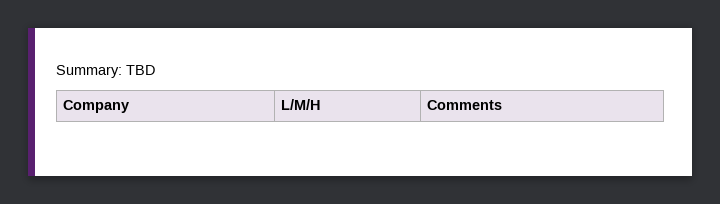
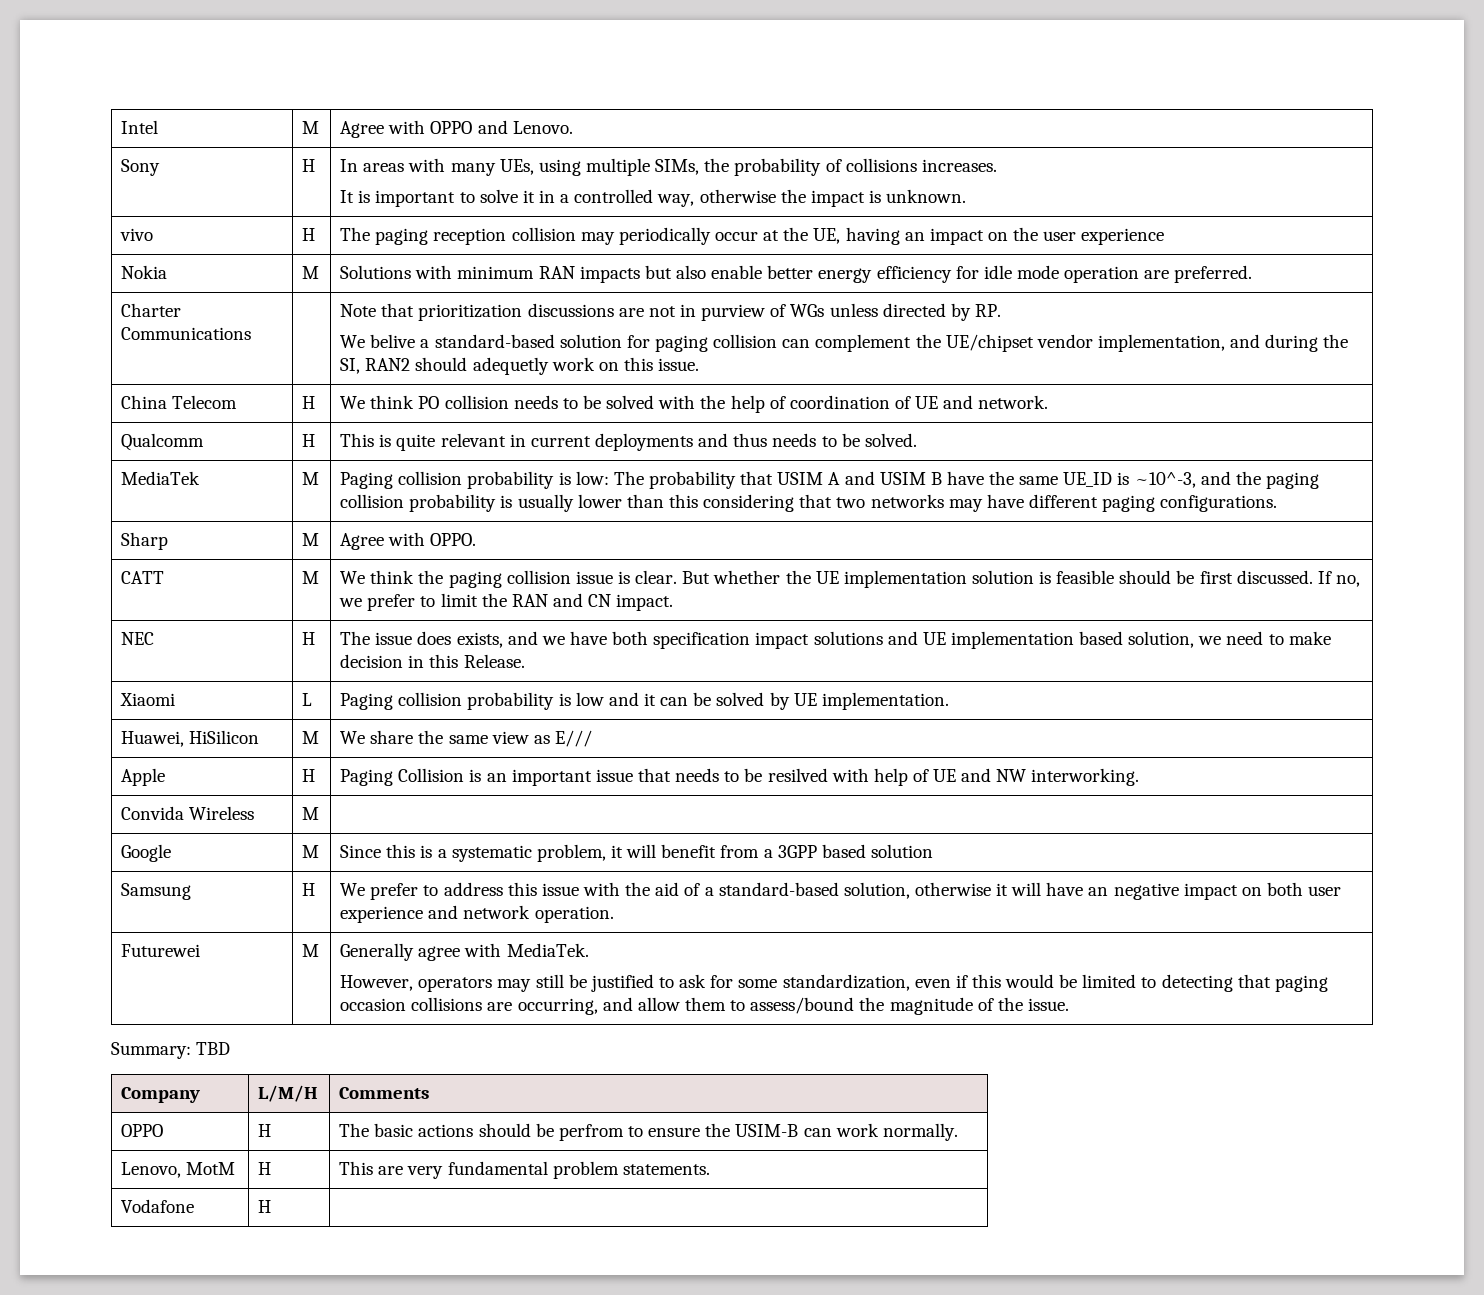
(56, 71) none -> [121,120,159,134] [302,121,320,134] [340,120,573,138] [121,159,161,176] [302,159,316,172] [340,158,997,176] [340,189,967,207] [120,228,154,241] [302,228,316,241] [340,227,1165,245] [121,265,168,279] [302,266,320,279] [340,265,1253,283] [121,303,182,317] [121,327,252,340] [340,303,1001,321] [340,334,1349,352] [340,357,700,375] [121,395,238,409] [302,396,316,409] [340,395,1049,413] [121,433,205,451] [302,434,316,447] [340,433,917,451] [121,471,201,485] [302,472,320,485] [340,471,1319,489] [340,494,1278,512] [121,532,169,550] [302,533,320,546] [340,532,477,550] [121,571,165,584] [302,571,320,584] [340,570,1360,588] [339,593,674,611] [121,632,155,645] [302,632,316,645] [340,631,1331,649] [340,654,525,668] [120,693,176,706] [302,693,313,706] [340,692,949,710] [121,730,260,747] [302,731,320,744] [340,730,592,747] [121,768,166,786] [302,769,316,782] [340,768,1140,786] [121,806,255,820] [302,807,320,820] [121,844,172,862] [302,845,320,858] [340,844,933,862] [121,883,192,900] [302,883,316,896] [340,882,1342,900] [340,905,614,923] [121,944,201,957] [302,944,320,957] [340,943,589,961] [340,974,1328,992] [340,997,1069,1015] Intel | M | Agree with OPPO and Lenovo. // Sony | H | In areas with many UEs, using multiple SIMs, the probability of collisions increases. // It is important to solve it in a controlled way, otherwise the impact is unknown. // vivo | H | The paging reception collision may periodically occur at the UE, having an impact on the user experience // Nokia | M | Solutions with minimum RAN impacts but also enable better energy efficiency for idle mode operation are preferred. // Charter Communications | | Note that prioritization discussions are not in purview of WGs unless directed by RP. // We belive a standard-based solution for paging collision can complement the UE/chipset vendor implementation, and during the SI, RAN2 should adequetly work on this issue. // China Telecom | H | We think PO collision needs to be solved with the help of coordination of UE and network. // Qualcomm | H | This is quite relevant in current deployments and thus needs to be solved. // MediaTek | M | Paging collision probability is low: The probability that USIM A and USIM B have the same UE_ID is ~10^-3, and the paging collision probability is usually lower than this considering that two networks may have different paging configurations. // Sharp | M | Agree with OPPO. // CATT | M | We think the paging collision issue is clear. But whether the UE implementation solution is feasible should be first discussed. If no, we prefer to limit the RAN and CN impact. // NEC | H | The issue does exists, and we have both specification impact solutions and UE implementation based solution, we need to make decision in this Release. // Xiaomi | L | Paging collision probability is low and it can be solved by UE implementation. // Huawei, HiSilicon | M | We share the same view as E/// // Apple | H | Paging Collision is an important issue that needs to be resilved with help of UE and NW interworking. // Convida Wireless | M | // Google | M | Since this is a systematic problem, it will benefit from a 3GPP based solution // Samsung | H | We prefer to address this issue with the aid of a standard-based solution, otherwise it will have an negative impact on both user experience and network operation. // Futurewei | M | Generally agree with MediaTek. // However, operators may still be justified to ask for some standardization, even if this would be limited to detecting that paging occasion collisions are occurring, and allow them to assess/bound the magnitude of the issue. //
(503, 105) none -> [121,1124,164,1137] [258,1124,272,1137] [339,1123,958,1141] [121,1162,236,1178] [258,1162,272,1175] [339,1161,710,1179] [121,1199,195,1213] [258,1200,272,1213] // OPPO | H | The basic actions should be perfrom to ensure the USIM-B can work normally. // Lenovo, MotM | H | This are very fundamental problem statements. // Vodafone | H |

